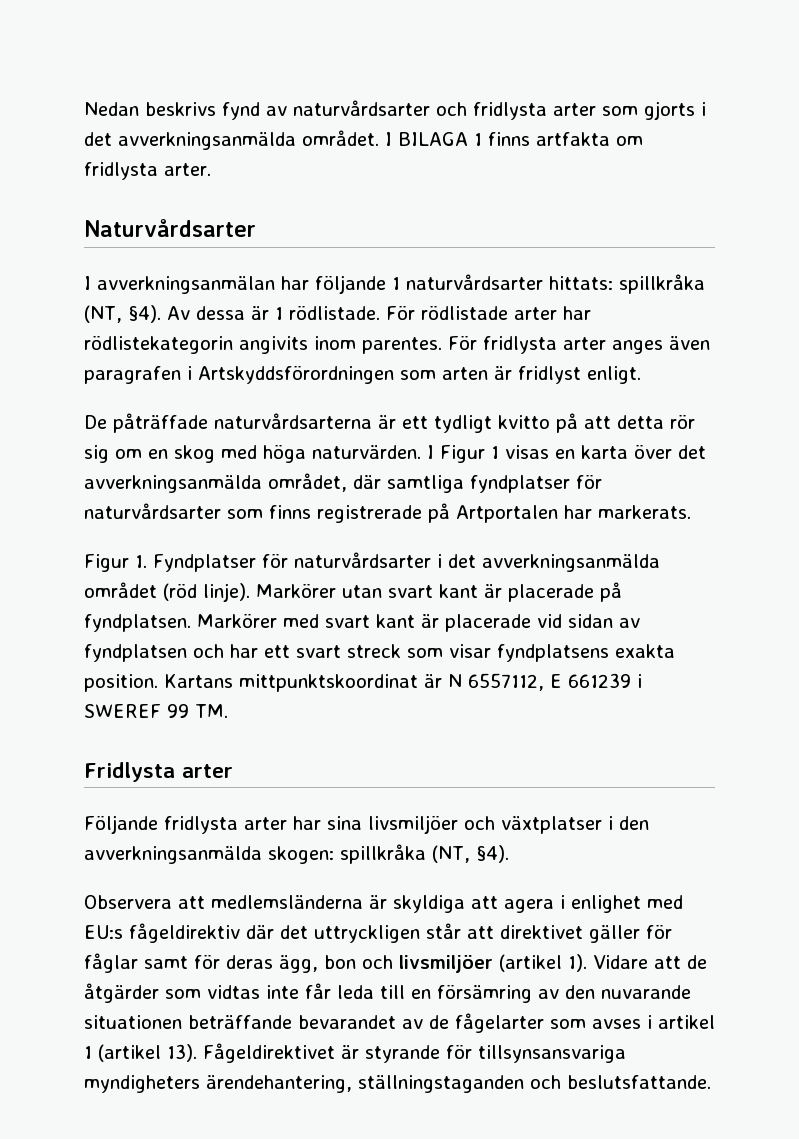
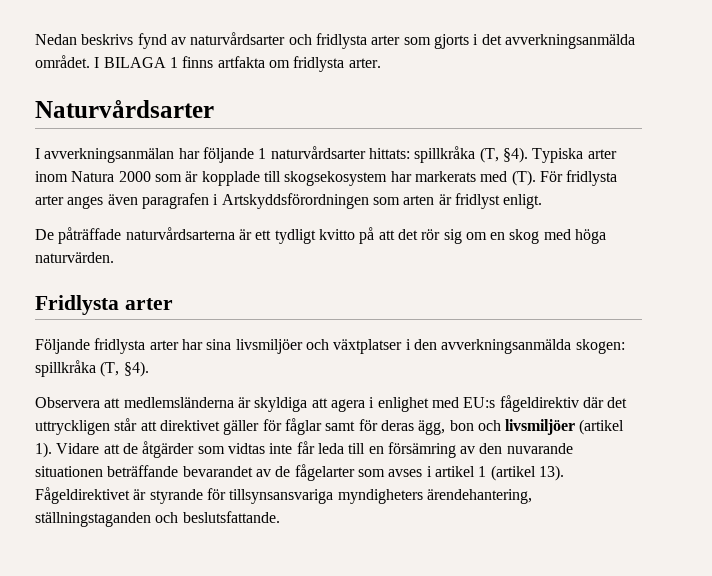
[84,305,591,323] [84,335,442,354] (NT, §4). Av dessa är 1 rödlistade. För rödlistade arter har rödlistekategorin angivits inom parentes. -> [479,147,617,163] [35,170,536,186] (T, §4). Typiska arter inom Natura 2000 som är kopplade till skogsekosystem har markerats med (T).
[617,415,664,429] detta -> [397,229,418,240] det
[427,444,706,463] [84,473,602,493] [84,503,691,523] [84,552,660,572] [84,582,622,602] [84,613,640,632] [84,644,675,662] [84,673,642,692] [84,704,228,718] I Figur 1 visas en karta över det avverkningsanmälda området, där samtliga fyndplatser för naturvårdsarter som finns registrerade på Artportalen har markerats. // Figur 1. Fyndplatser för naturvårdsarter i det avverkningsanmälda området (röd linje). Markörer utan svart kant är placerade på fyndplatsen. Markörer med svart kant är placerade vid sidan av fyndplatsen och har ett svart streck som visar fyndplatsens exakta position. Kartans mittpunktskoordinat är N 6557112, E 661239 i SWEREF 99 TM. -> (114, 257) none
[432,845,470,863] (NT, -> [100,361,120,377] (T,

